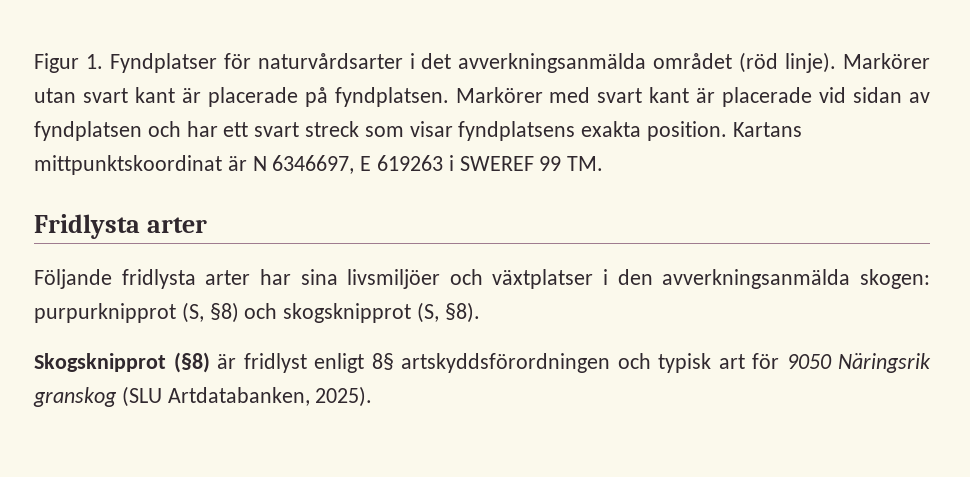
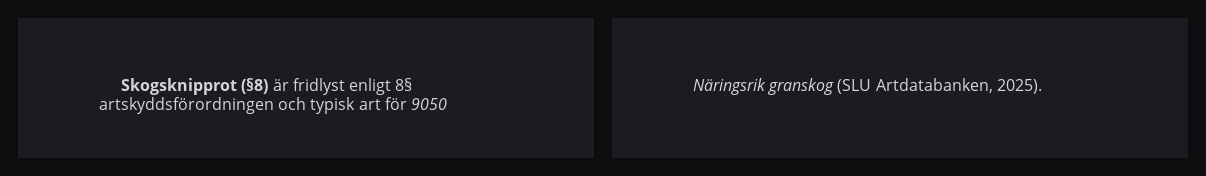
[34,52,930,73] [34,87,930,107] [34,121,802,141] [34,155,604,175] [34,214,208,239] [34,269,930,289] [34,302,480,323] Figur 1. Fyndplatser för naturvårdsarter i det avverkningsanmälda området (röd linje). Markörer utan svart kant är placerade på fyndplatsen. Markörer med svart kant är placerade vid sidan av fyndplatsen och har ett svart streck som visar fyndplatsens exakta position. Kartans mittpunktskoordinat är N 6346697, E 619263 i SWEREF 99 TM. // Fridlysta arter // Följande fridlysta arter har sina livsmiljöer och växtplatser i den avverkningsanmälda skogen: purpurknipprot (S, §8) och skogsknipprot (S, §8). // -> (121, 86) none

